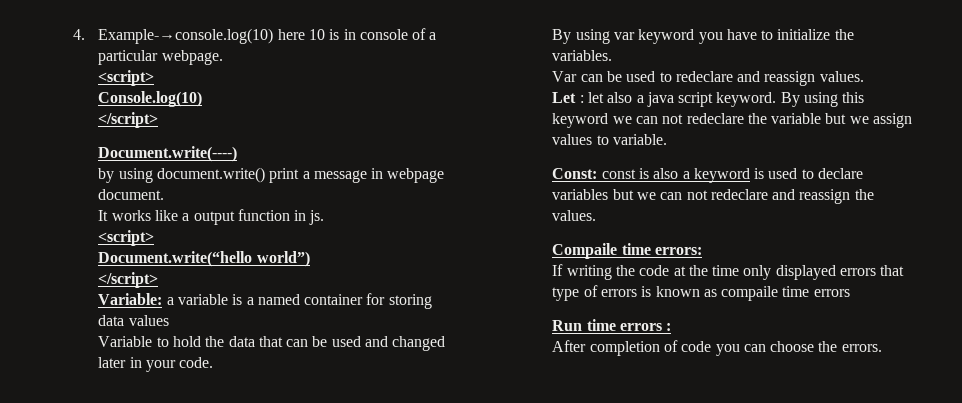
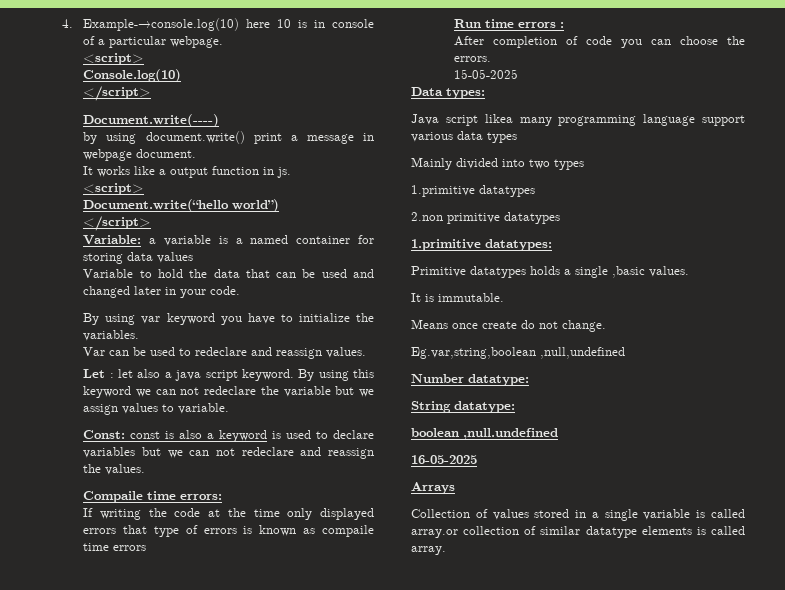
(882, 348) none -> [454,69,519,79] [411,87,485,99] [411,114,745,126] [411,131,517,143] [411,157,584,170] [411,185,535,197] [411,212,560,224] [411,239,552,251] [411,266,689,278] [411,293,504,302] [411,319,606,332] [411,347,625,359] [411,374,529,386] [411,401,515,413] [411,428,558,440] [411,455,477,464] [411,482,455,494] [411,509,745,521] [411,526,745,538] [411,546,446,555] // 15-05-2025 // Data types: // Java script likea many programming language support various data types // Mainly divided into two types // 1.primitive datatypes // 2.non primitive datatypes // 1.primitive datatypes: // Primitive datatypes holds a single ,basic values. // It is immutable. // Means once create do not change. // Eg.var,string,boolean ,null,undefined // Number datatype: // String datatype: // boolean ,null.undefined // 16-05-2025 // Arrays // Collection of values stored in a single variable is called array.or collection of similar datatype elements is called array.

